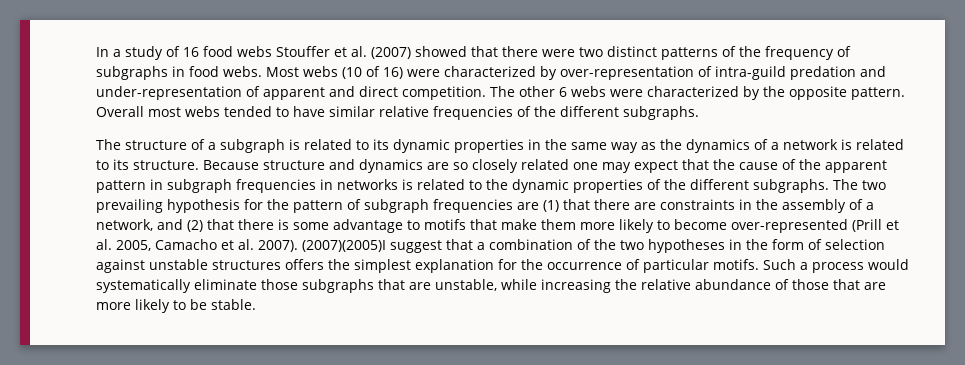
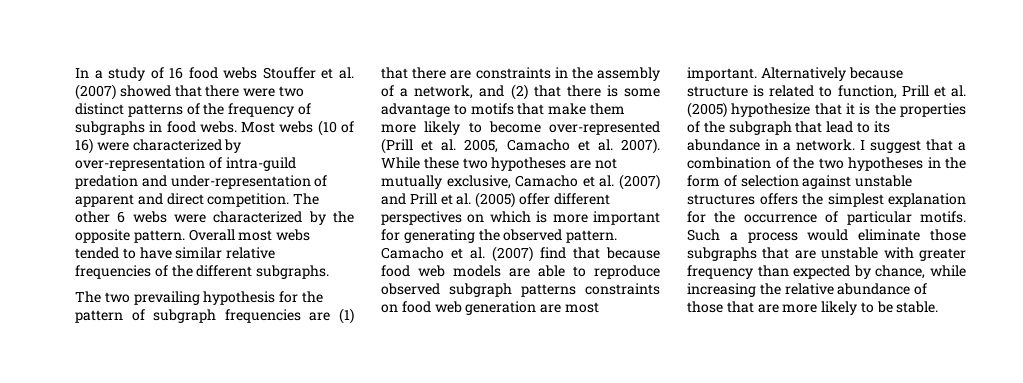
[125,139,904,153] [96,159,887,173] [96,179,858,193] structure of a subgraph is related to its dynamic properties in the same way as the dynamics of a network is related to its structure. Because structure and dynamics are so closely related one may expect that the cause of the apparent pattern in subgraph frequencies in networks is related to the dynamic properties of the different subgraphs. The -> (101, 297) none
[302,240,386,252] (2007)(2005)I -> [381,157,617,171] [381,174,660,190] [381,192,610,208] [381,211,660,225] [381,229,618,243] [381,246,660,262] [381,265,660,279] [381,283,660,297] [381,301,599,315] [687,67,903,81] [687,85,966,99] [687,102,966,118] [687,121,890,135] [687,139,865,151] While these two hypotheses are not mutually exclusive, Camacho et al. (2007) and Prill et al. (2005) offer different perspectives on which is more important for generating the observed pattern. Camacho et al. (2007) find that because food web models are able to reproduce observed subgraph patterns constraints on food web generation are most important. Alternatively because structure is related to function, Prill et al. (2005) hypothesize that it is the properties of the subgraph that lead to its abundance in a network. I
[96,279,191,293] systematically -> (849, 235) none
[435,279,497,291] unstable, -> [821,247,966,261] [687,265,926,279] unstable with greater frequency than expected by chance,

